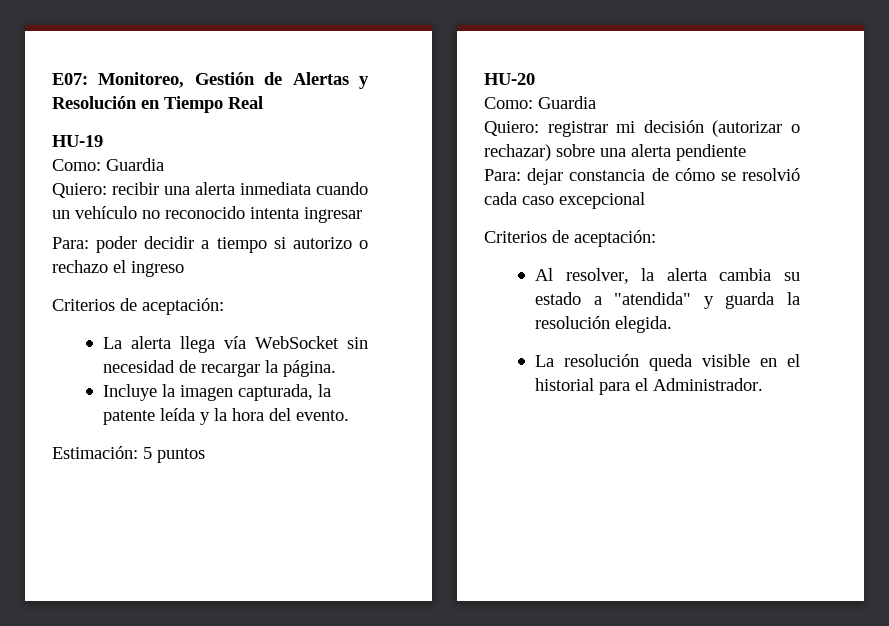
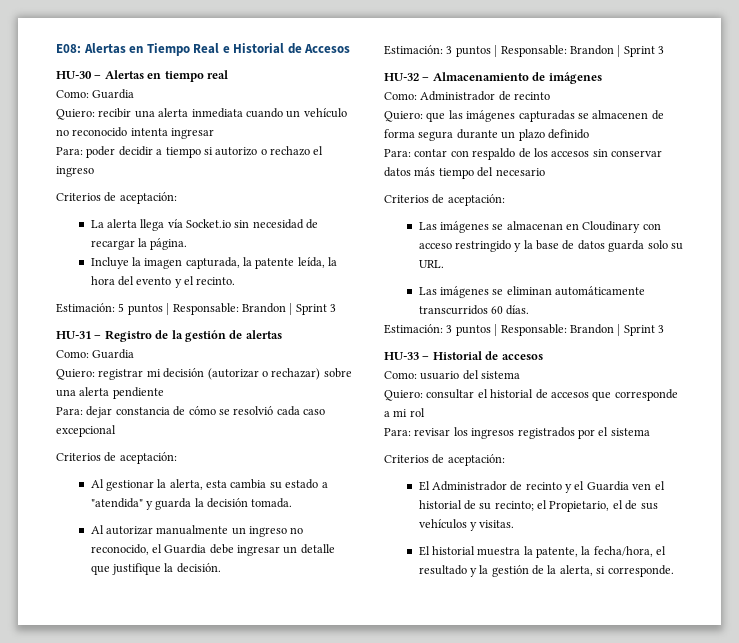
[52,72,369,89] [52,96,263,113] [52,135,103,147] E07: Monitoreo, Gestión de Alertas y Resolución en Tiempo Real // HU-19 -> [56,43,351,56] [56,70,228,82] E08: Alertas en Tiempo Real e Historial de Accesos // HU-30 – Alertas en tiempo real
[255,336,340,349] WebSocket -> [186,219,232,228] Socket.io
[160,408,211,425] leída y -> [297,257,325,268] leída,
[296,410,350,421] evento. -> [136,276,236,288] evento y el recinto.
[484,73,535,85] // HU-20 -> [166,303,336,315] [56,330,282,342] | Responsable: Brandon | Sprint 3 // HU-31 – Registro de la gestión de alertas
[565,268,707,284] resolver, la alerta -> [105,479,228,491] gestionar la alerta, esta
[535,316,673,333] [535,354,800,371] [535,378,764,395] resolución elegida. // La resolución queda visible en el historial para el Administrador. -> [207,498,293,508] [90,525,304,537] [90,544,335,556] [90,563,221,575] [384,45,664,57] [384,72,602,84] [384,91,551,101] [384,110,664,122] [384,129,589,141] [384,148,662,160] [384,167,545,179] [384,194,505,206] [418,221,661,233] [418,240,683,252] [418,260,444,268] [418,286,646,298] [418,305,530,315] [384,324,664,336] [384,351,543,360] [384,370,521,380] [384,389,678,401] [384,408,425,417] [384,427,650,439] [384,454,505,466] [418,481,665,493] [418,500,658,512] [418,519,515,531] [418,546,667,558] [418,565,674,577] decisión tomada. // Al autorizar manualmente un ingreso no reconocido, el Guardia debe ingresar un detalle que justifique la decisión. // Estimación: 3 puntos | Responsable: Brandon | Sprint 3 // HU-32 – Almacenamiento de imágenes // Como: Administrador de recinto // Quiero: que las imágenes capturadas se almacenen de forma segura durante un plazo definido // Para: contar con respaldo de los accesos sin conservar datos más tiempo del necesario // Criterios de aceptación: // Las imágenes se almacenan en Cloudinary con acceso restringido y la base de datos guarda solo su URL. // Las imágenes se eliminan automáticamente transcurridos 60 días. // Estimación: 3 puntos | Responsable: Brandon | Sprint 3 // HU-33 – Historial de accesos // Como: usuario del sistema // Quiero: consultar el historial de accesos que corresponde a mi rol // Para: revisar los ingresos registrados por el sistema // Criterios de aceptación: // El Administrador de recinto y el Guardia ven el historial de su recinto; el Propietario, el de sus vehículos y visitas. // El historial muestra la patente, la fecha/hora, el resultado y la gestión de la alerta, si corresponde.

